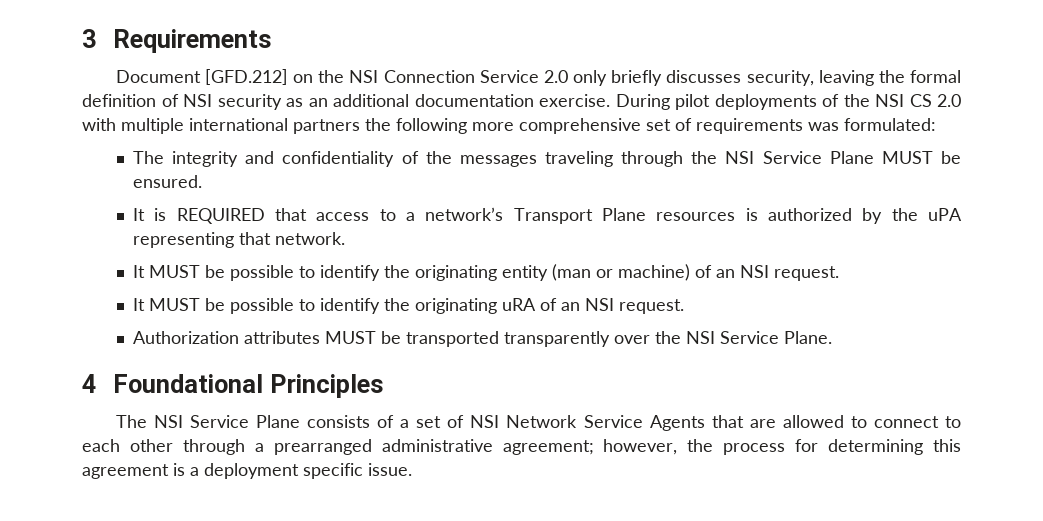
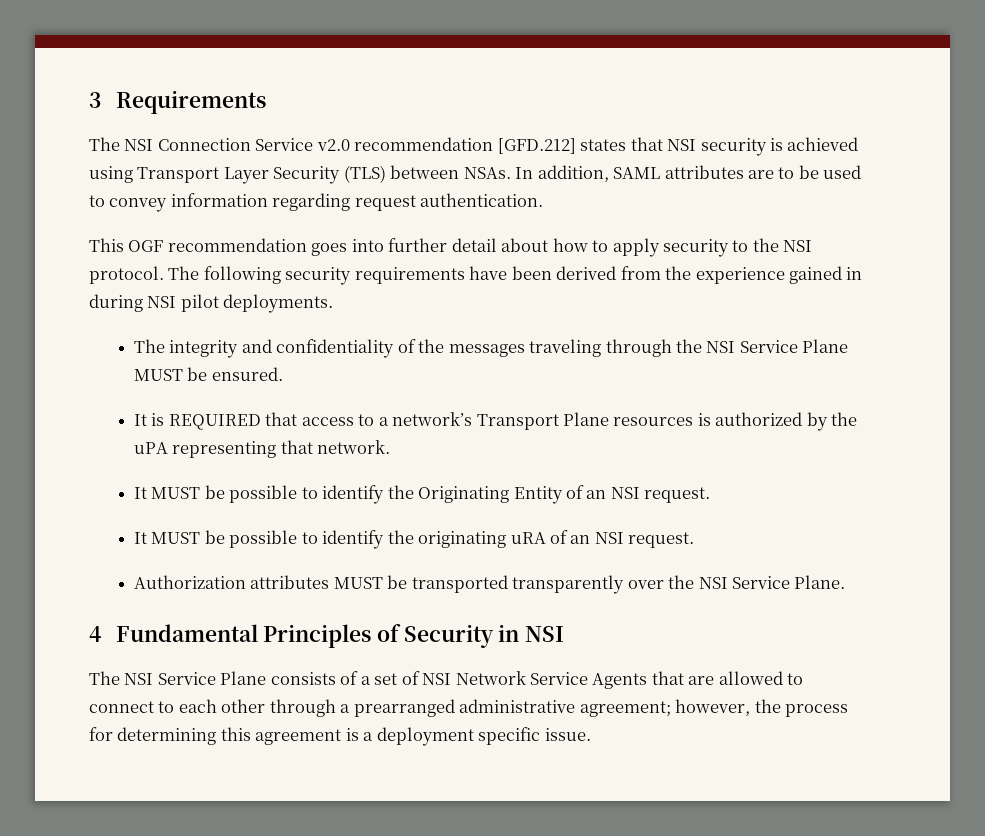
[115,69,961,86] [82,94,961,110] [82,118,936,134] Document [GFD.212] on the NSI Connection Service 2.0 only briefly discusses security, leaving the formal definition of NSI security as an additional documentation exercise. During pilot deployments of the NSI CS 2.0 with multiple international partners the following more comprehensive set of requirements was formulated: -> [89,137,859,156] [89,165,862,184] [89,193,544,212] [89,238,813,257] [89,266,863,285] [89,294,334,313] The NSI Connection Service v2.0 recommendation [GFD.212] states that NSI security is achieved using Transport Layer Security (TLS) between NSAs. In addition, SAML attributes are to be used to convey information regarding request authentication. // This OGF recommendation goes into further detail about how to apply security to the NSI protocol. The following security requirements have been derived from the experience gained in during NSI pilot deployments.
[414,264,690,281] originating entity (man or machine) -> [418,486,563,504] Originating Entity
[113,374,264,393] Foundational -> [115,624,258,642] Fundamental
(385, 386) none -> [377,624,565,648] of Security in NSI

